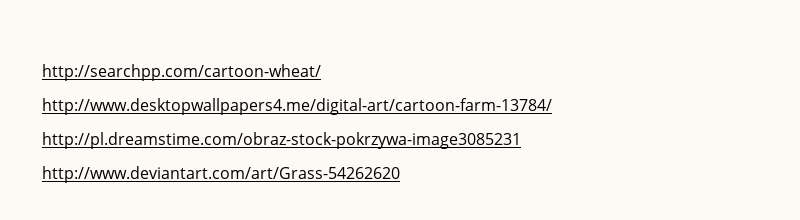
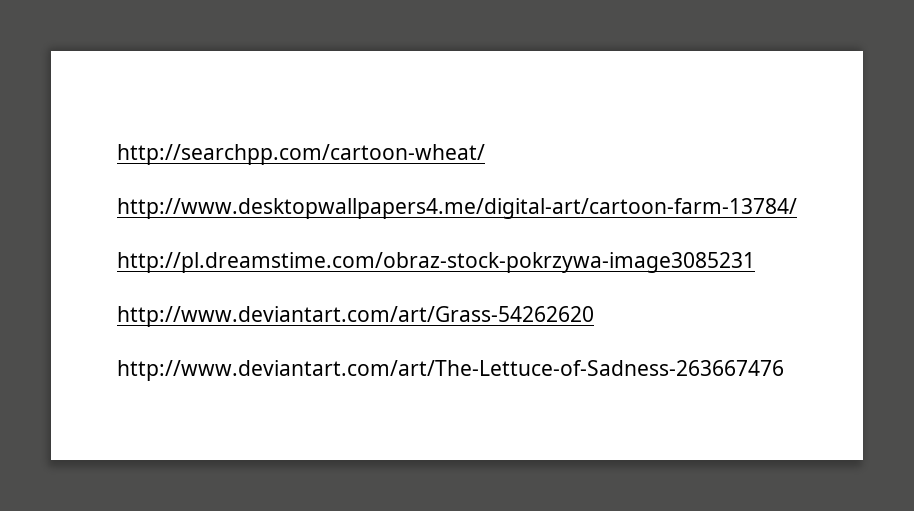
(400, 174) none -> [117,360,784,381] // http://www.deviantart.com/art/The-Lettuce-of-Sadness-263667476

